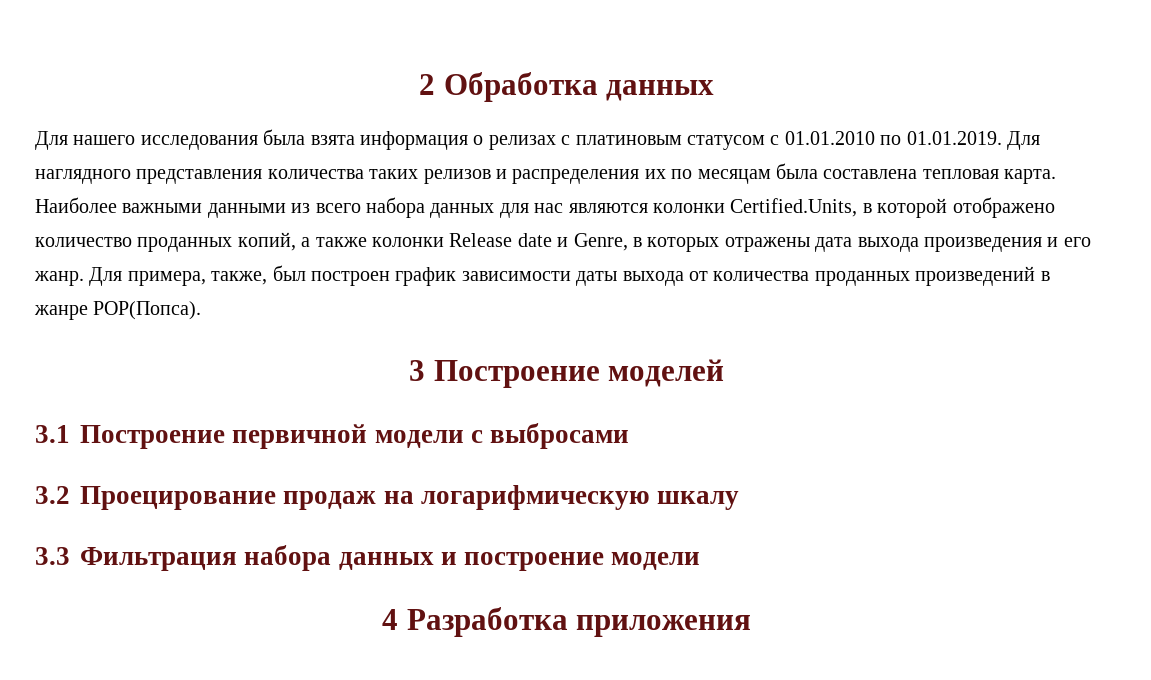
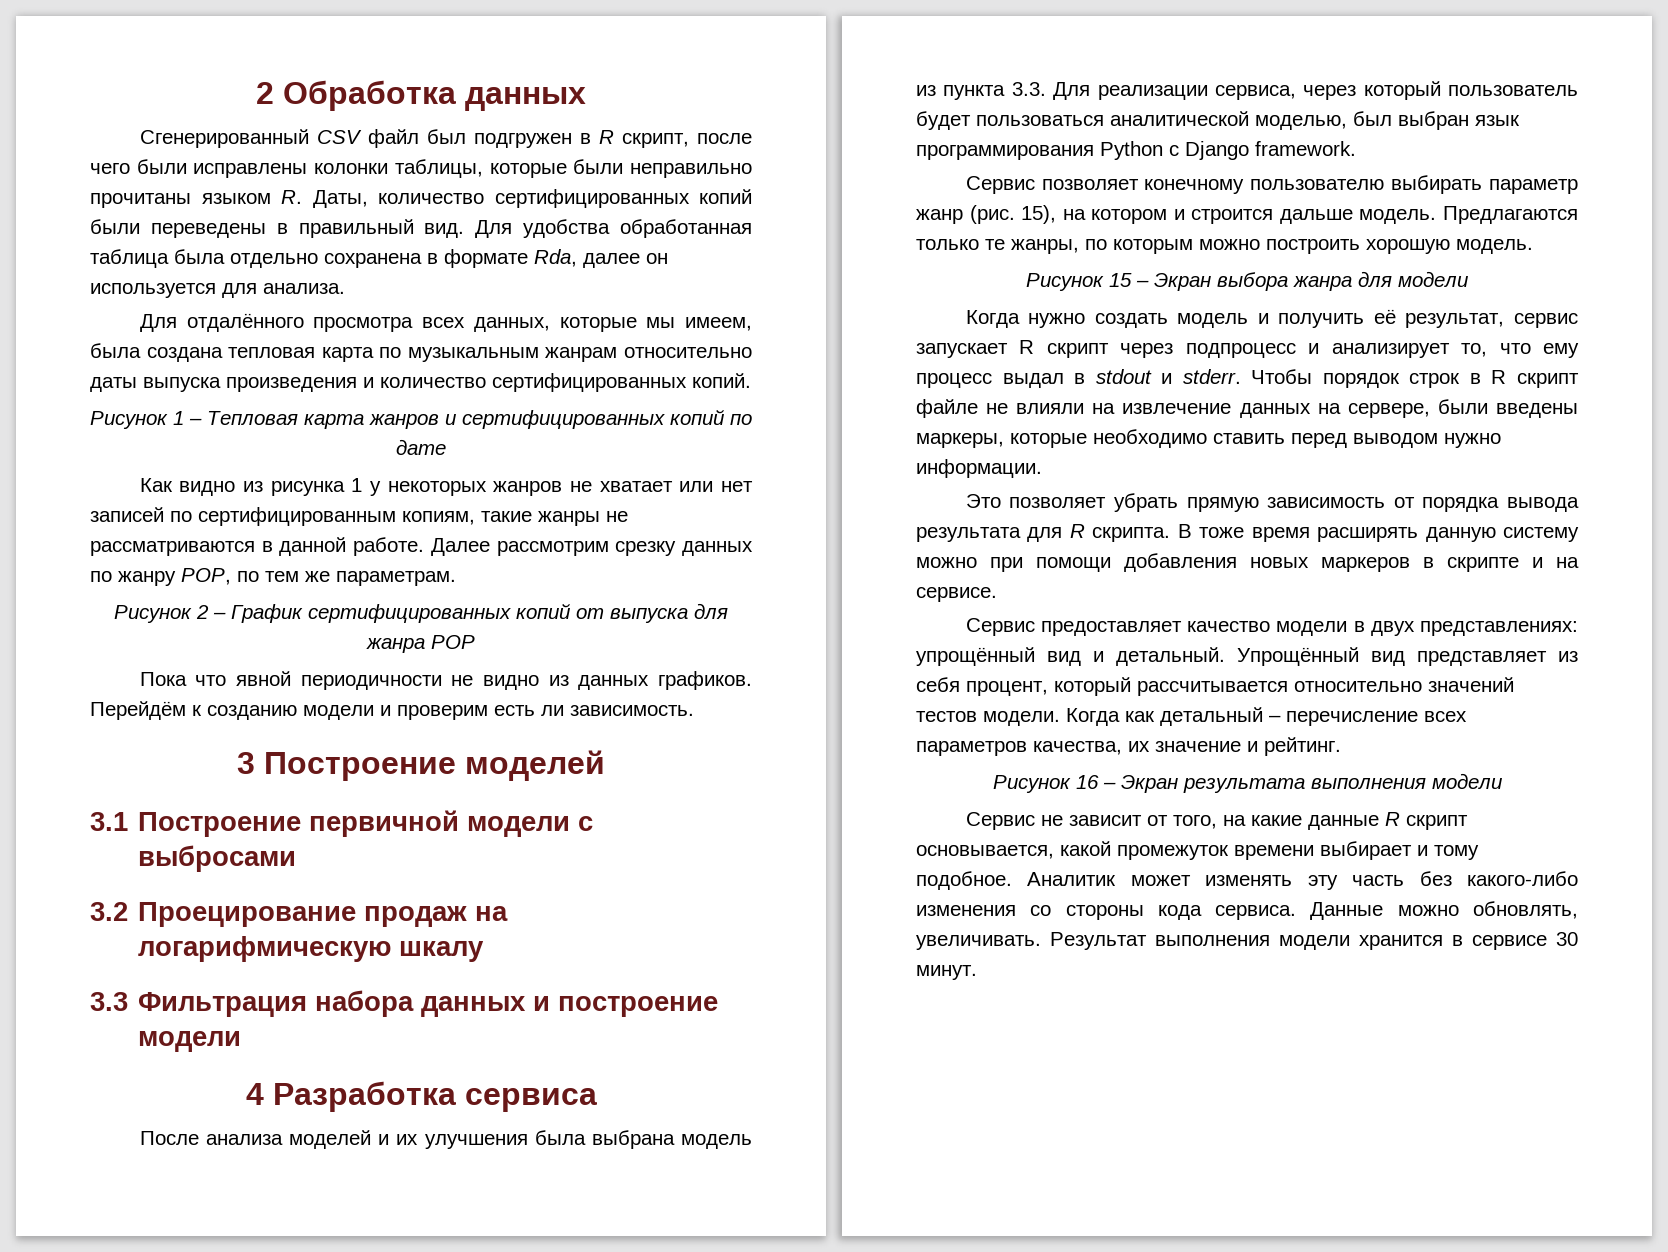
[35,129,1040,150] [35,163,1057,184] [35,197,1055,218] [35,232,1091,252] [34,265,1050,286] [34,301,202,320] Для нашего исследования была взята информация о релизах с платиновым статусом с 01.01.2010 по 01.01.2019. Для наглядного представления количества таких релизов и распределения их по месяцам была составлена тепловая карта. Наиболее важными данными из всего набора данных для нас являются колонки Certified.Units, в которой отображено количество проданных копий, а также колонки Release date и Genre, в которых отражены дата выхода произведения и его жанр. Для примера, также, был построен график зависимости даты выхода от количества проданных произведений в жанре POP(Попса). -> [139,129,752,148] [90,159,752,178] [90,189,752,208] [90,219,752,238] [90,249,668,268] [90,283,345,298] [139,313,752,332] [90,343,752,362] [90,373,751,392] [90,409,752,429] [396,439,446,455] [139,478,753,496] [90,507,628,526] [90,537,753,556] [90,568,456,586] [114,603,728,623] [366,635,475,653] [139,671,752,690] [90,701,694,720] Сгенерированный CSV файл был подгружен в R скрипт, после чего были исправлены колонки таблицы, которые были неправильно прочитаны языком R. Даты, количество сертифицированных копий были переведены в правильный вид. Для удобства обработанная таблица была отдельно сохранена в формате Rda, далее он используется для анализа. // Для отдалённого просмотра всех данных, которые мы имеем, была создана тепловая карта по музыкальным жанрам относительно даты выпуска произведения и количество сертифицированных копий. // Рисунок 1 – Тепловая карта жанров и сертифицированных копий по дате // Как видно из рисунка 1 у некоторых жанров не хватает или нет записей по сертифицированным копиям, такие жанры не рассматриваются в данной работе. Далее рассмотрим срезку данных по жанру POP, по тем же параметрам. // Рисунок 2 – График сертифицированных копий от выпуска для жанра POP // Пока что явной периодичности не видно из данных графиков. Перейдём к созданию модели и проверим есть ли зависимость.
[575,615,751,637] приложения -> [464,1088,597,1112] [139,1130,752,1149] [916,81,1578,100] [916,111,1520,130] [916,141,1356,160] [965,175,1578,194] [916,205,1578,224] [916,239,1533,254] [1026,271,1468,291] [965,309,1578,328] [916,340,1579,358] [916,369,1579,388] [916,399,1578,418] [916,429,1501,448] [916,459,1042,478] [965,493,1579,512] [916,524,1579,542] [916,553,1579,572] [916,587,997,602] [965,618,1578,636] [916,647,1578,666] [916,677,1514,696] [916,707,1467,726] [916,737,1341,756] [992,773,1502,793] [965,812,1468,830] [916,841,1479,860] [916,871,1578,890] [916,901,1578,920] [916,932,1578,950] [916,965,977,980] сервиса // После анализа моделей и их улучшения была выбрана модель из пункта 3.3. Для реализации сервиса, через который пользователь будет пользоваться аналитической моделью, был выбран язык программирования Python с Django framework. // Сервис позволяет конечному пользователю выбирать параметр жанр (рис. 15), на котором и строится дальше модель. Предлагаются только те жанры, по которым можно построить хорошую модель. // Рисунок 15 – Экран выбора жанра для модели // Когда нужно создать модель и получить её результат, сервис запускает R скрипт через подпроцесс и анализирует то, что ему процесс выдал в stdout и stderr. Чтобы порядок строк в R скрипт файле не влияли на извлечение данных на сервере, были введены маркеры, которые необходимо ставить перед выводом нужно информации. // Это позволяет убрать прямую зависимость от порядка вывода результата для R скрипта. В тоже время расширять данную систему можно при помощи добавления новых маркеров в скрипте и на сервисе. // Сервис предоставляет качество модели в двух представлениях: упрощённый вид и детальный. Упрощённый вид представляет из себя процент, который рассчитывается относительно значений тестов модели. Когда как детальный – перечисление всех параметров качества, их значение и рейтинг. // Рисунок 16 – Экран результата выполнения модели // Сервис не зависит от того, на какие данные R скрипт основывается, какой промежуток времени выбирает и тому подобное. Аналитик может изменять эту часть без какого-либо изменения со стороны кода сервиса. Данные можно обновлять, увеличивать. Результат выполнения модели хранится в сервисе 30 минут.

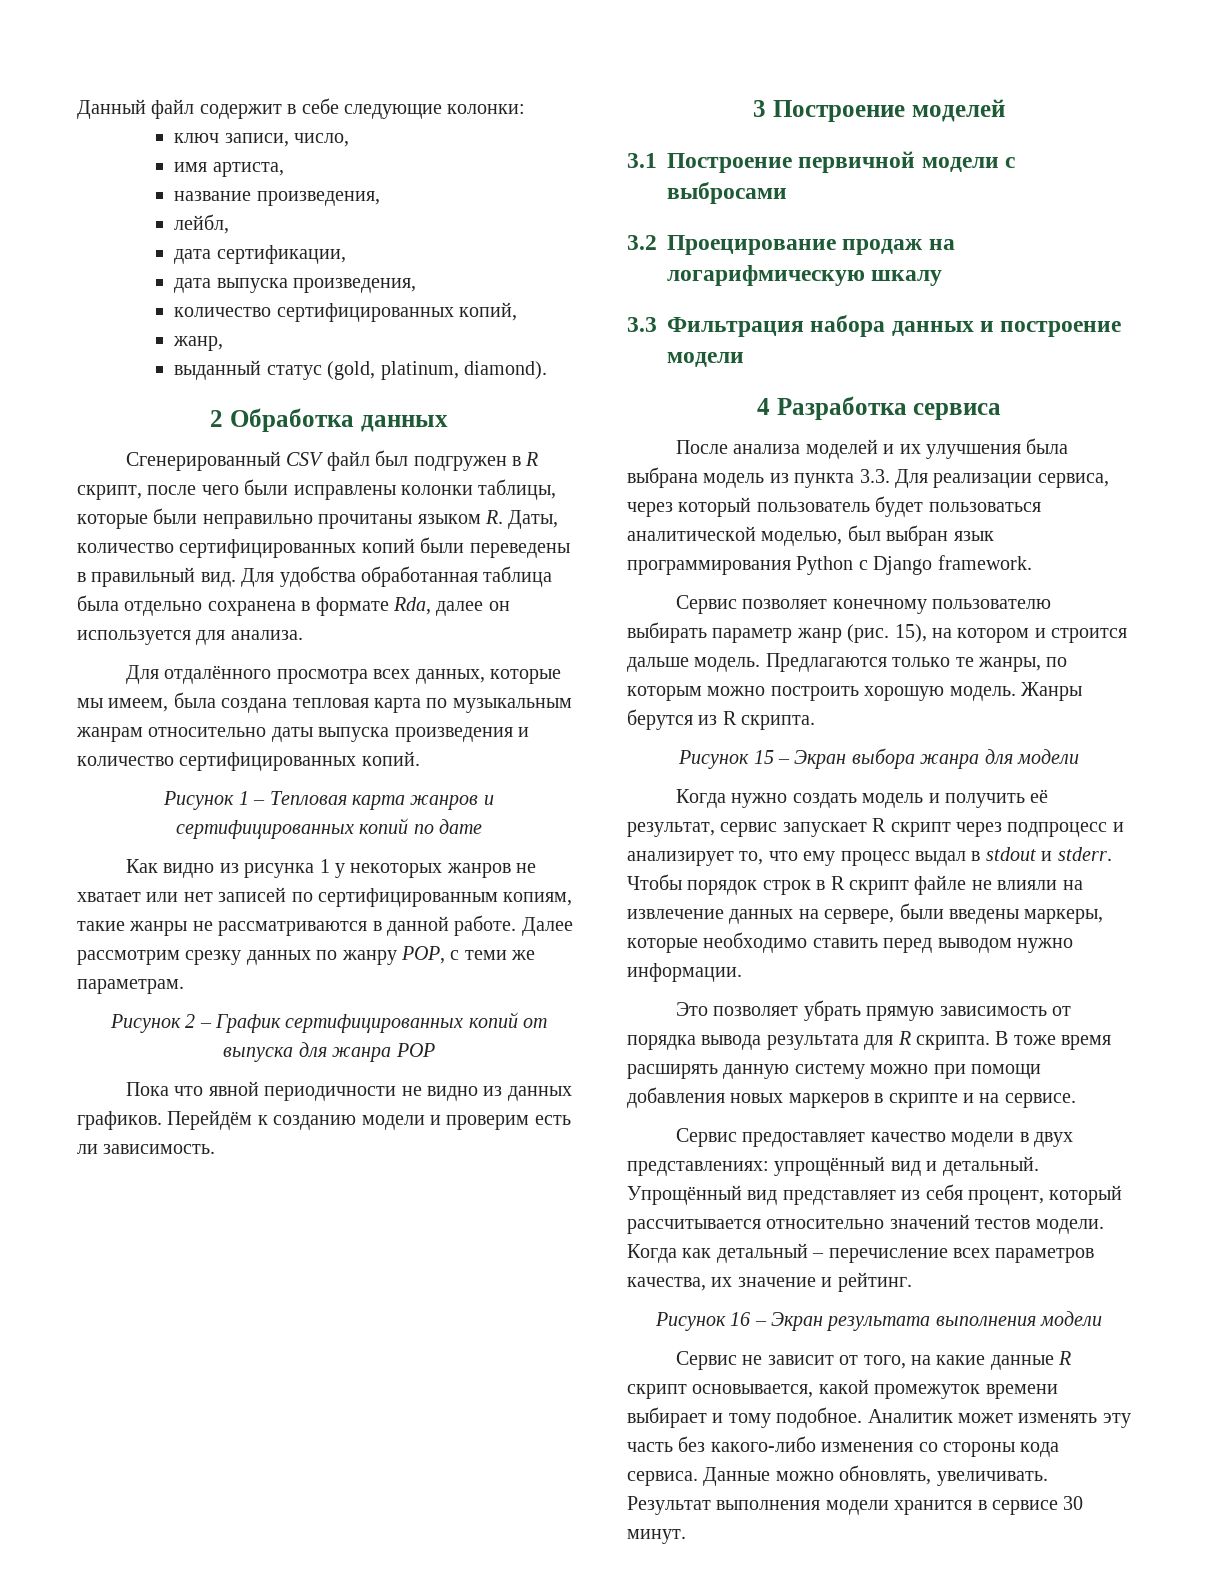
(256, 93) none -> [77,98,526,119] [174,133,350,147] [174,162,284,177] [174,191,380,206] [174,214,230,234] [174,245,346,264] [174,278,417,293] [174,302,518,322] [173,336,224,351] [174,360,548,380] Данный файл содержит в себе следующие колонки: // ключ записи, число, // имя артиста, // название произведения, // лейбл, // дата сертификации, // дата выпуска произведения, // количество сертифицированных копий, // жанр, // выданный статус (gold, platinum, diamond). //
[237,571,299,582] по тем -> [450,950,507,960] с теми
(1533, 246) none -> [1021,682,1082,701] [627,709,816,730] Жанры берутся из R скрипта.

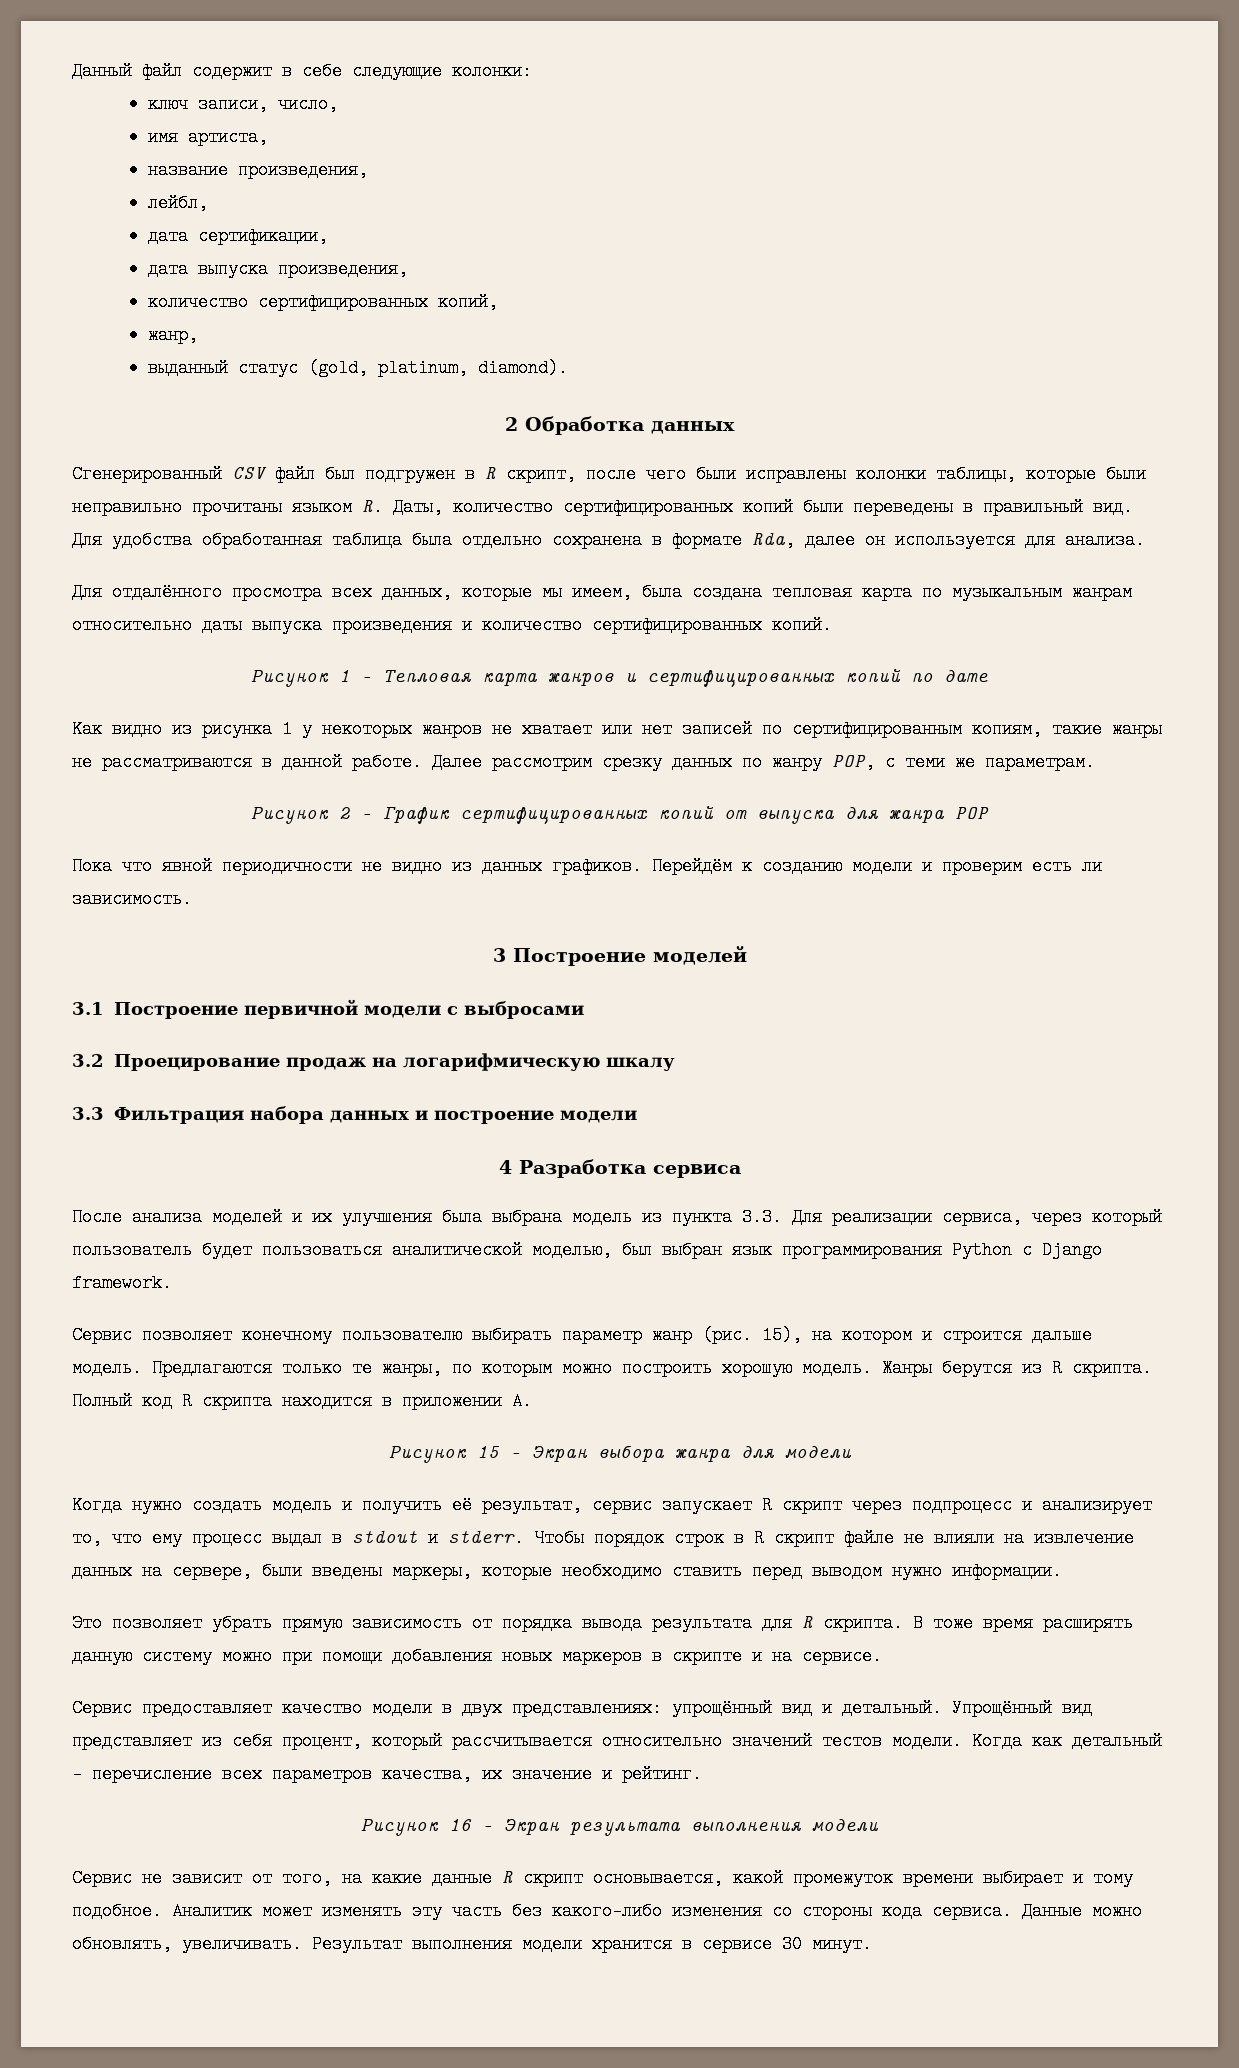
(816, 722) none -> [72,1392,532,1410] Полный код R скрипта находится в приложении А.

